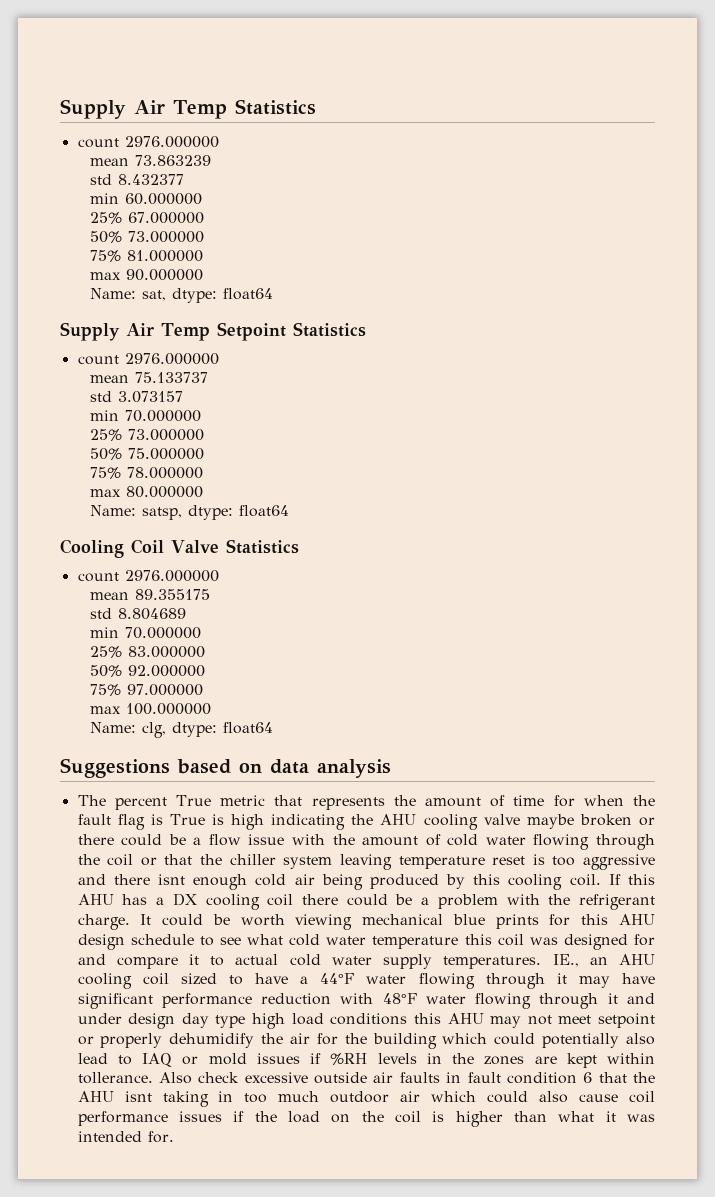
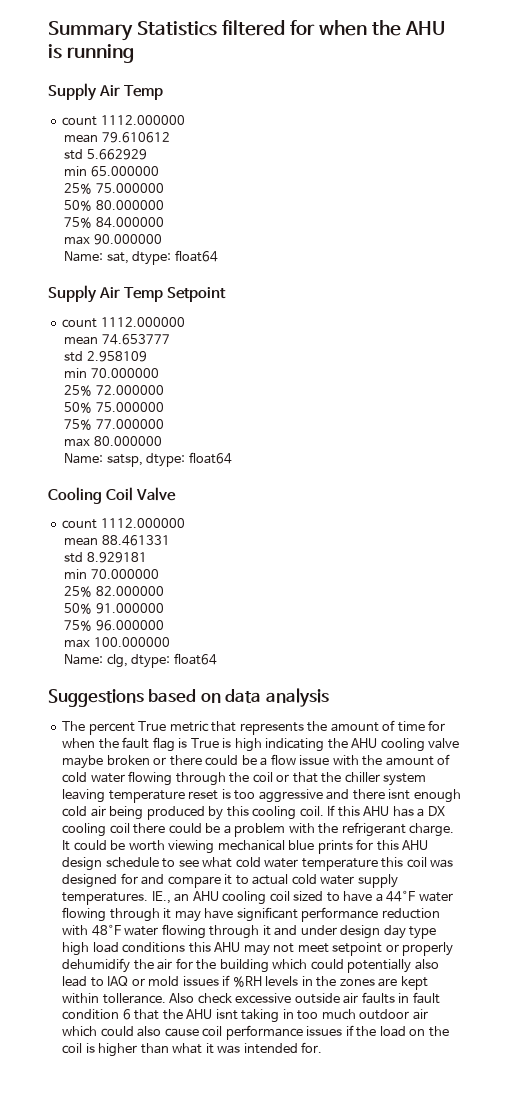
[60,99,316,119] [77,136,219,148] [90,155,212,166] [90,174,185,185] [90,193,203,205] [90,212,205,224] [90,231,205,243] [90,250,204,262] Supply Air Temp Statistics // count 2976.000000 // mean 73.863239 // std 8.432377 // min 60.000000 // 25% 67.000000 // 50% 73.000000 // 75% 81.000000 -> [48,20,445,41] [48,44,134,63] [48,83,163,101] [62,115,185,126] [64,132,170,143] [64,149,147,160] [64,166,159,177] [64,183,164,194] [64,200,164,211] [64,217,164,228] Summary Statistics filtered for when the AHU is running // Supply Air Temp // count 1112.000000 // mean 79.610612 // std 5.662929 // min 65.000000 // 25% 75.000000 // 50% 80.000000 // 75% 84.000000
[292,322,366,337] [77,353,219,365] [90,372,209,383] [90,391,184,403] [90,410,202,422] [90,429,205,441] Statistics // count 2976.000000 // mean 75.133737 // std 3.073157 // min 70.000000 // 25% 73.000000 -> [62,317,185,328] [64,334,170,345] [64,351,147,362] [64,368,159,378] [64,385,164,396] // count 1112.000000 // mean 74.653777 // std 2.958109 // min 70.000000 // 25% 72.000000
[127,467,204,479] 78.000000 -> [95,419,164,429] 77.000000
[225,539,299,554] [77,570,219,582] [90,589,211,600] [90,608,187,620] [90,627,202,639] [90,646,206,658] [90,665,206,677] [90,684,204,696] Statistics // count 2976.000000 // mean 89.355175 // std 8.804689 // min 70.000000 // 25% 83.000000 // 50% 92.000000 // 75% 97.000000 -> [62,518,185,529] [64,535,170,546] [64,552,147,563] [64,569,159,579] [64,586,164,597] [64,603,164,614] [64,620,164,631] // count 1112.000000 // mean 88.461331 // std 8.929181 // min 70.000000 // 25% 82.000000 // 50% 91.000000 // 75% 96.000000

